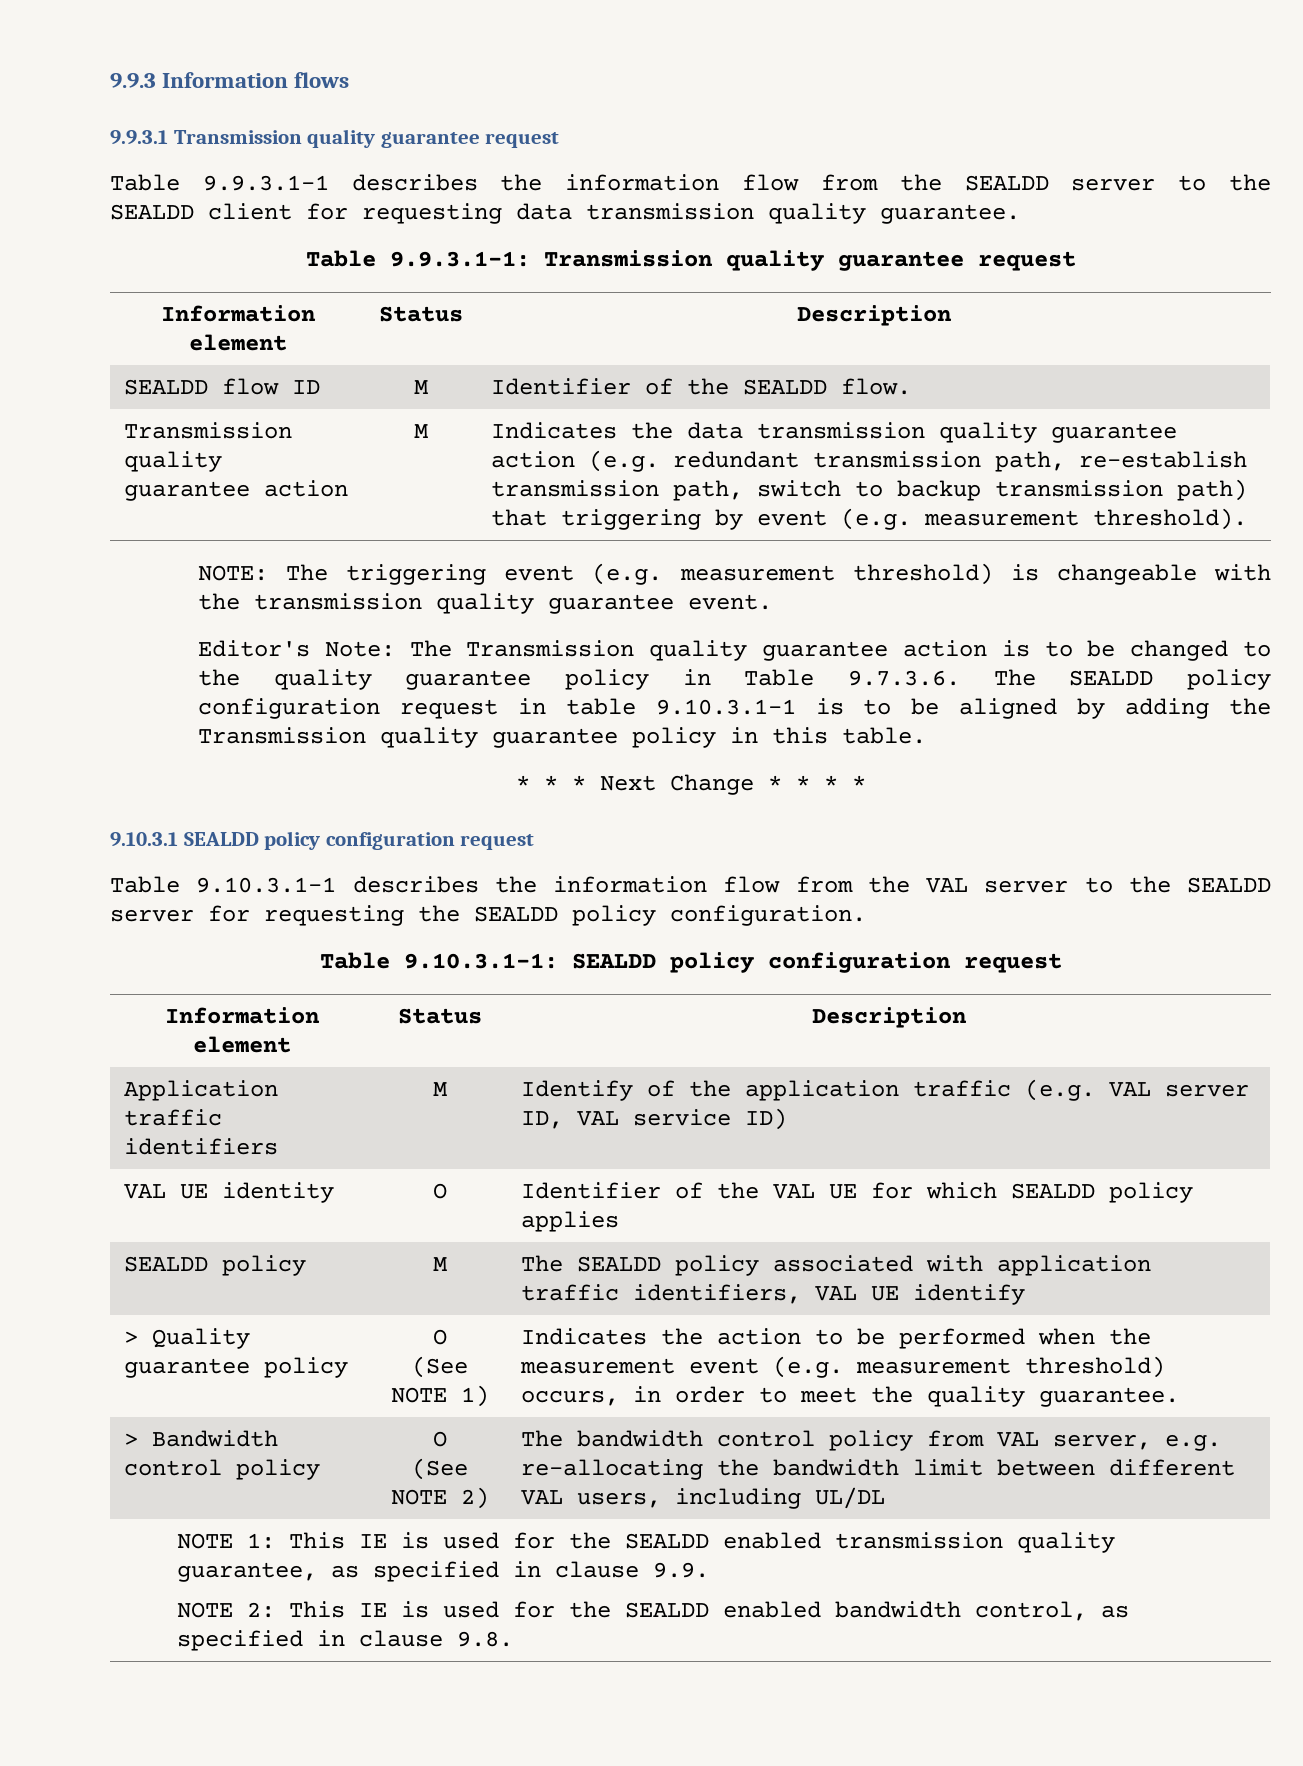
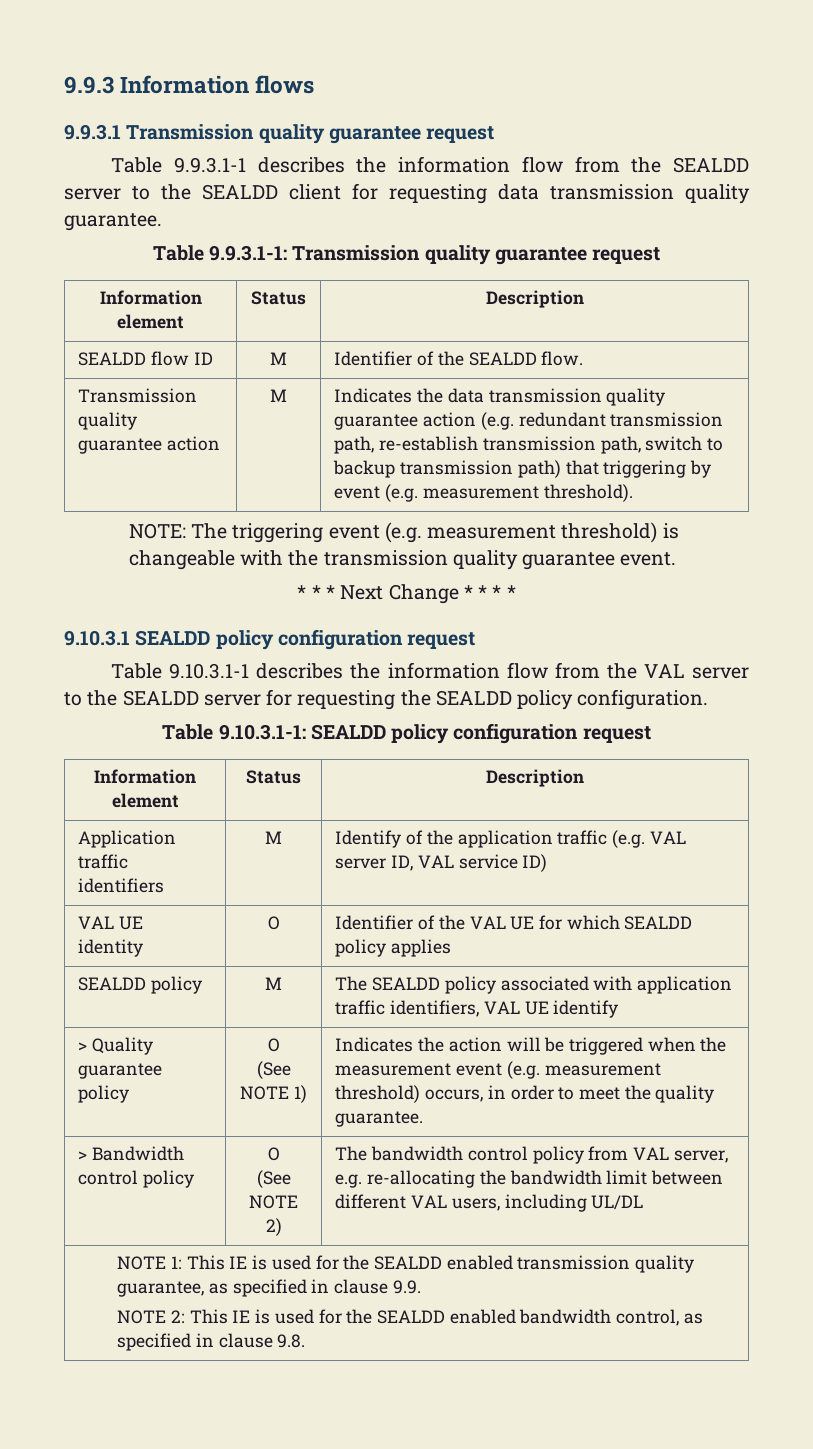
[198,640,1271,661] [198,669,1271,690] [198,698,1272,719] [198,727,927,748] // Editor's Note: The Transmission quality guarantee action is to be changed to the quality guarantee policy in Table 9.7.3.6. The SEALDD policy configuration request in table 9.10.3.1-1 is to be aligned by adding the Transmission quality guarantee policy in this table. -> (677, 559) none
[814,1328,1025,1349] to be performed -> [506,1037,643,1055] will be triggered

